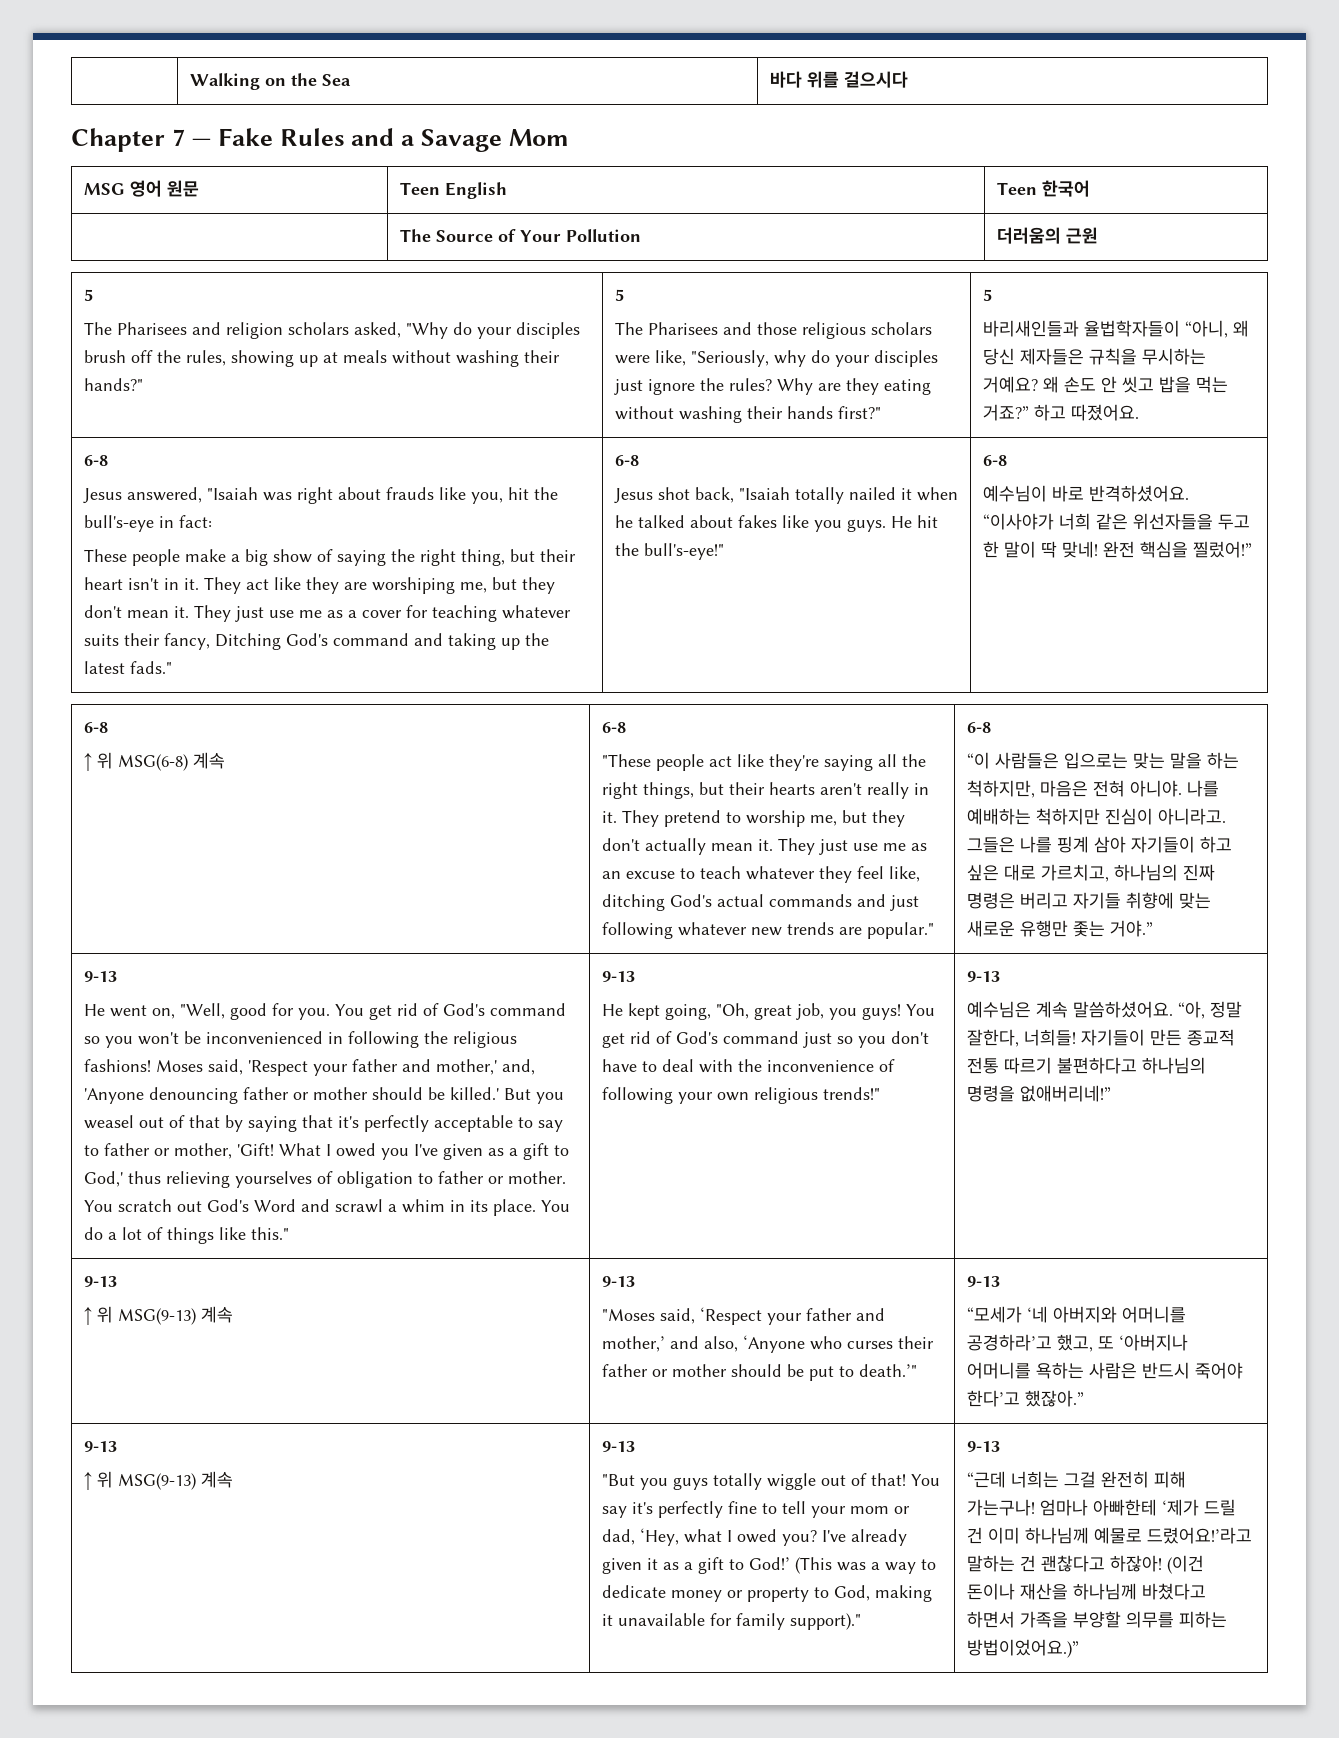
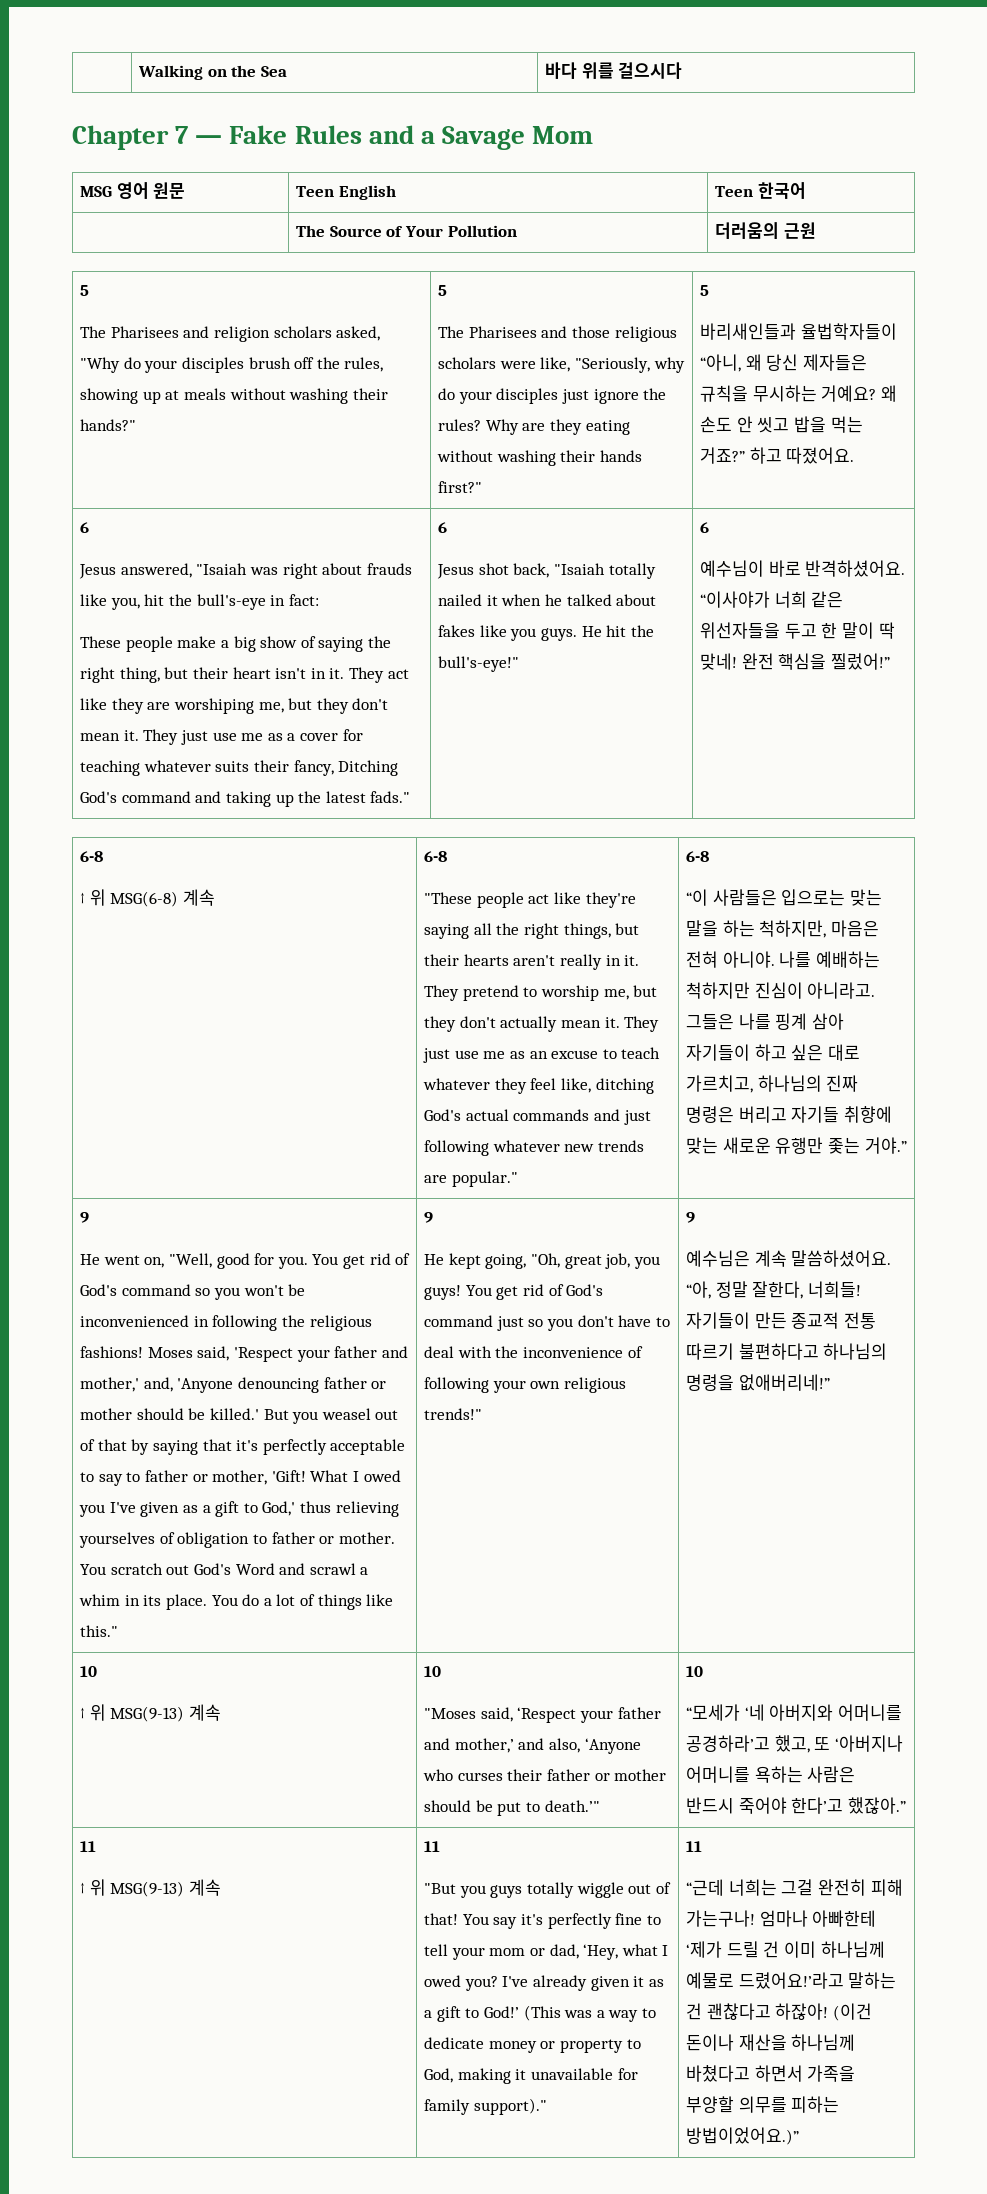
[83,455,108,466] 6-8 -> [80,522,90,533] 6
[614,455,639,466] 6-8 -> [438,522,448,533] 6
[982,455,1007,466] 6-8 -> [700,522,710,533] 6
[83,971,117,982] 9-13 -> [80,1212,90,1223] 9
[601,971,635,982] 9-13 -> [424,1212,434,1223] 9
[966,971,1000,982] 9-13 -> [686,1212,696,1223] 9
[83,1276,117,1287] [83,1306,233,1325] [601,1276,635,1287] 9-13 // ↑ 위 MSG(9-13) 계속 | 9-13 -> [80,1666,98,1677] [80,1704,222,1722] [424,1666,442,1677] 10 // ↑ 위 MSG(9-13) 계속 | 10
[966,1276,1000,1287] 9-13 -> [686,1666,704,1677] 10
[83,1441,117,1452] [83,1471,233,1490] [601,1441,635,1452] 9-13 // ↑ 위 MSG(9-13) 계속 | 9-13 -> [80,1841,97,1852] [80,1879,222,1897] [424,1841,441,1852] 11 // ↑ 위 MSG(9-13) 계속 | 11
[966,1441,1000,1452] 9-13 -> [686,1841,703,1852] 11

